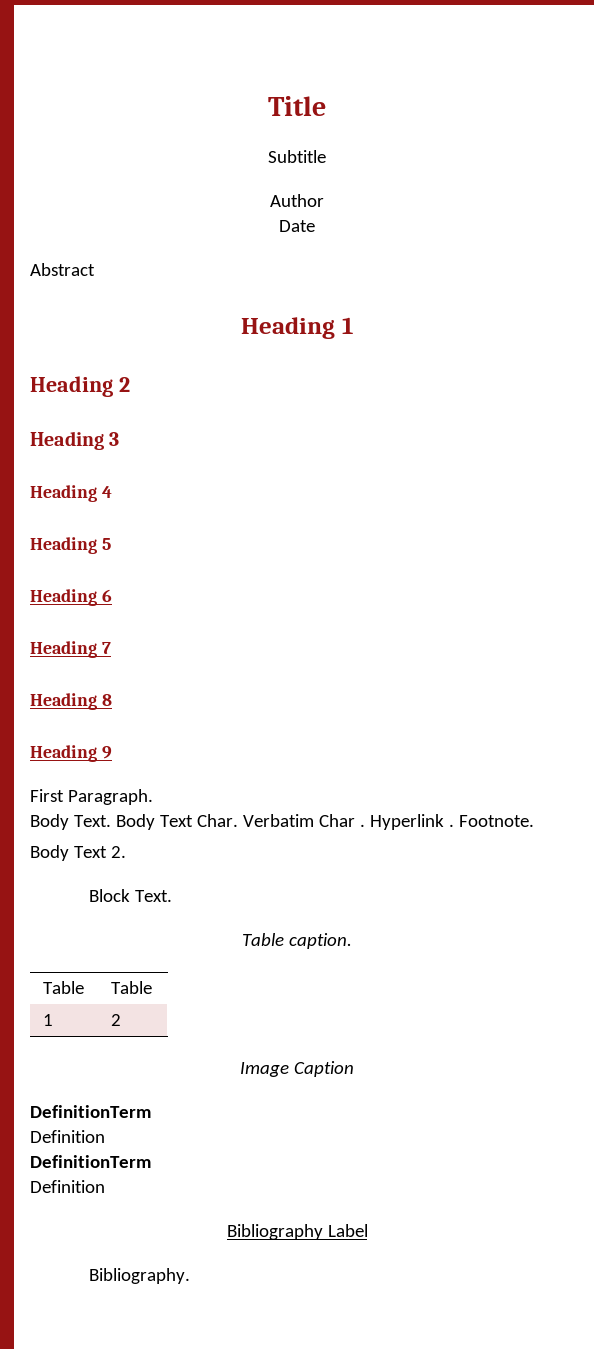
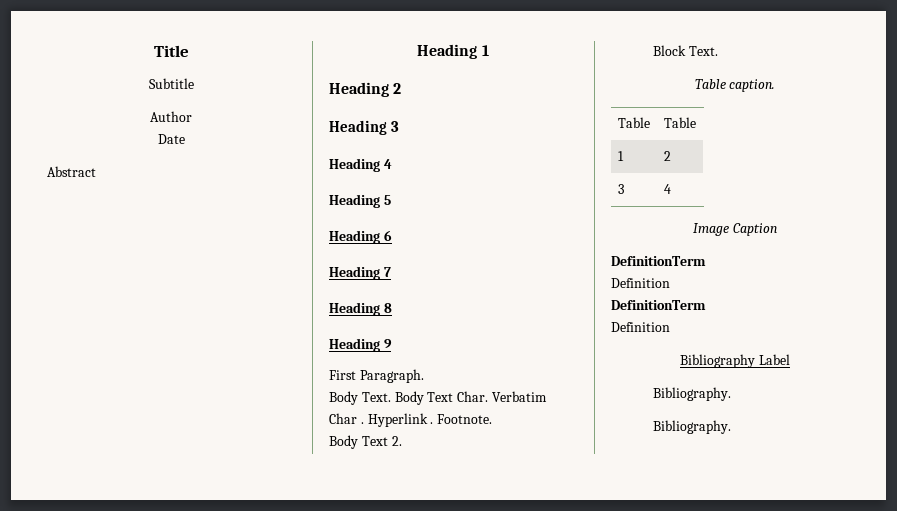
(122, 1020) none -> [617,184,624,194] [663,184,671,194] // 3 | 4
(190, 1276) none -> [653,420,732,434] // Bibliography.

